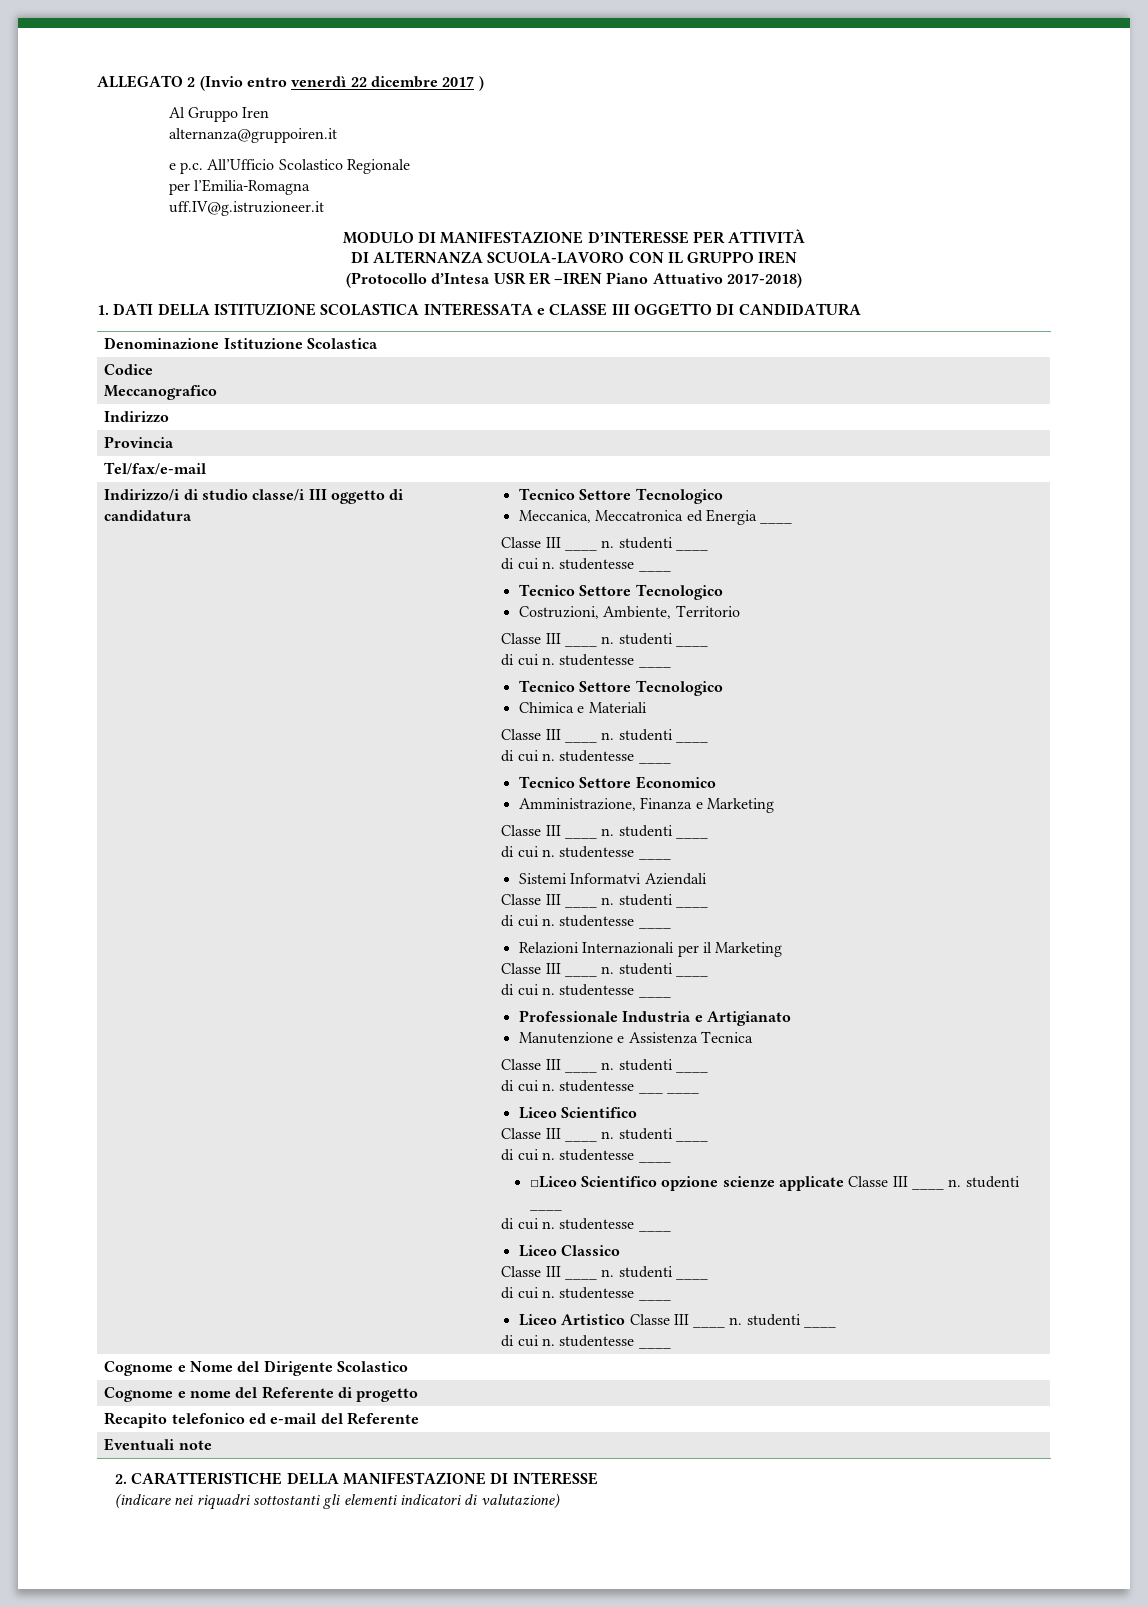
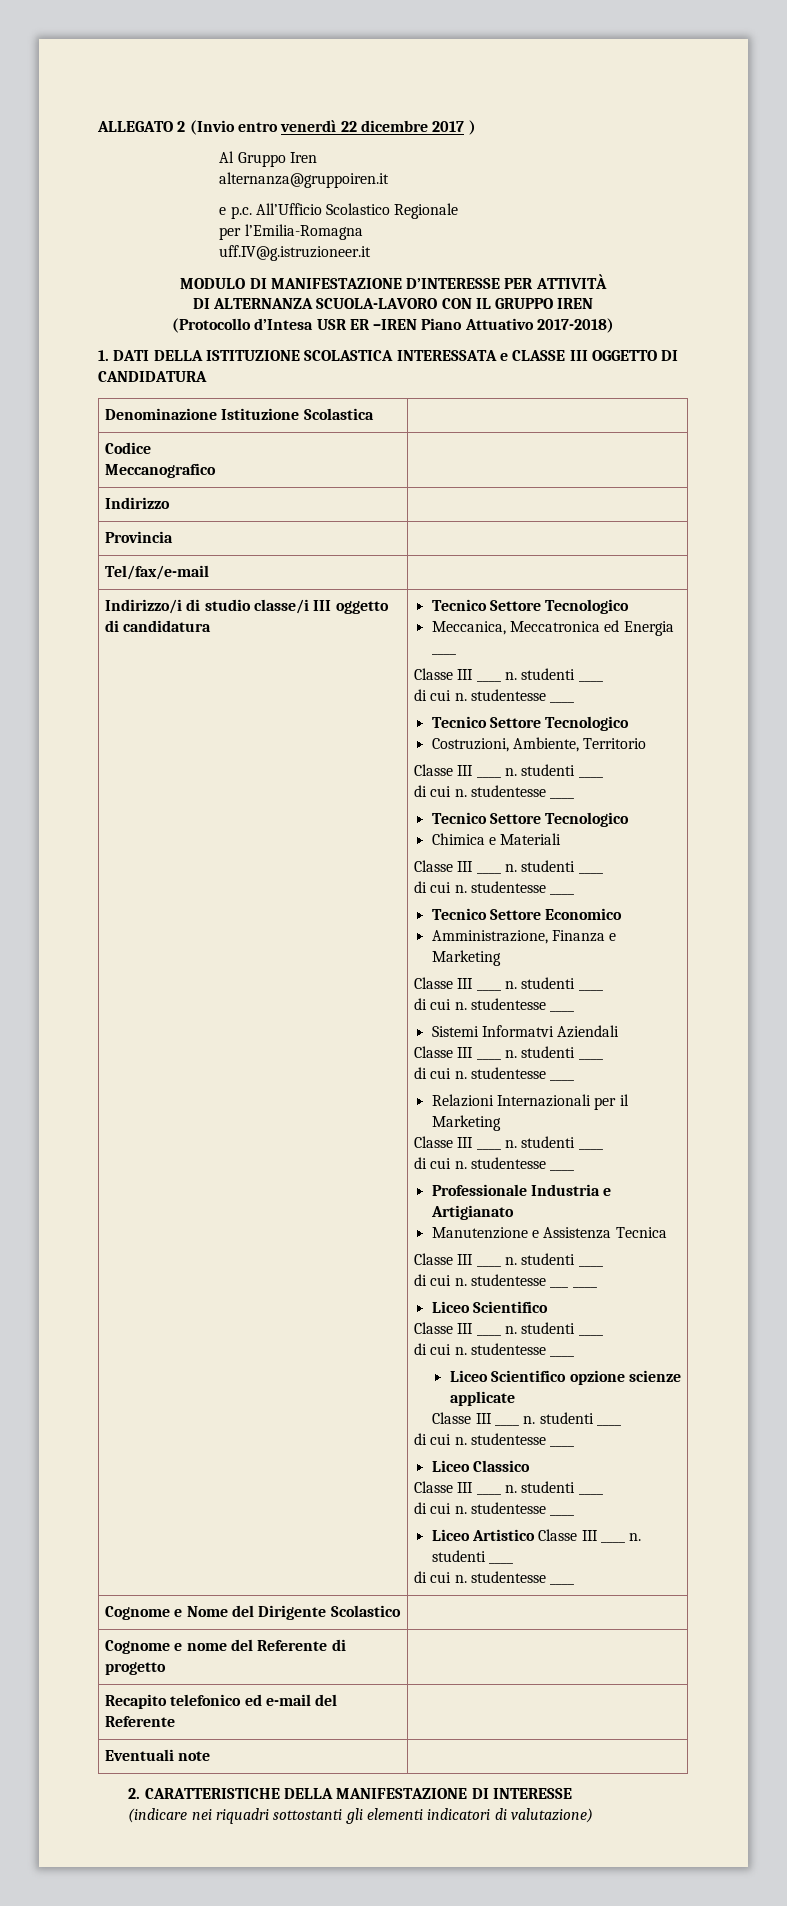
[529,1176,577,1188] □Liceo -> [449,1370,488,1382] Liceo
(844, 1183) none -> (515, 1398) //

